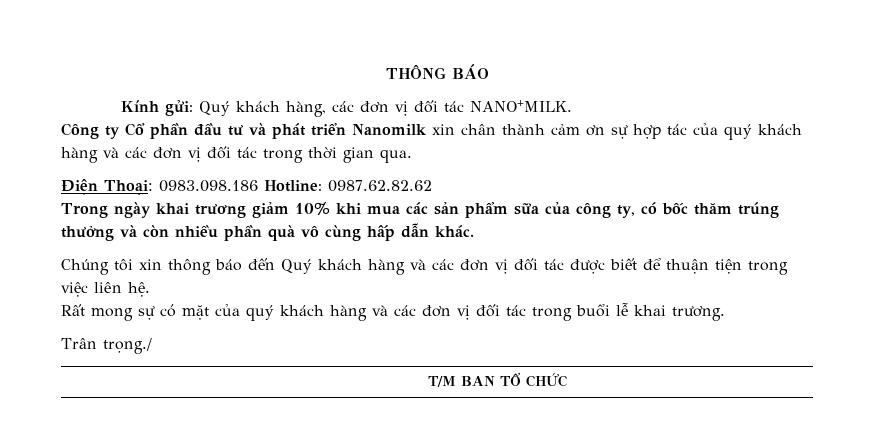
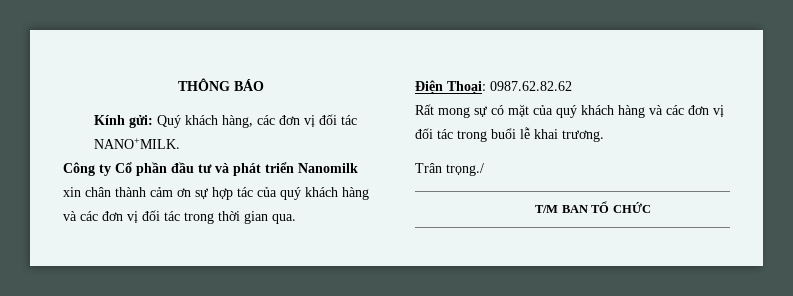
[159,180,322,192] 0983.098.186 Hotline: -> (486, 87) none
[61,202,779,218] [61,223,474,241] [61,258,788,275] [61,282,150,297] // Trong ngày khai trương giảm 10% khi mua các sản phẩm sữa của công ty, có bốc thăm trúng thưởng và còn nhiều phần quà vô cùng hấp dẫn khác. // Chúng tôi xin thông báo đến Quý khách hàng và các đơn vị đối tác được biết để thuận tiện trong việc liên hệ. -> (572, 86) none

